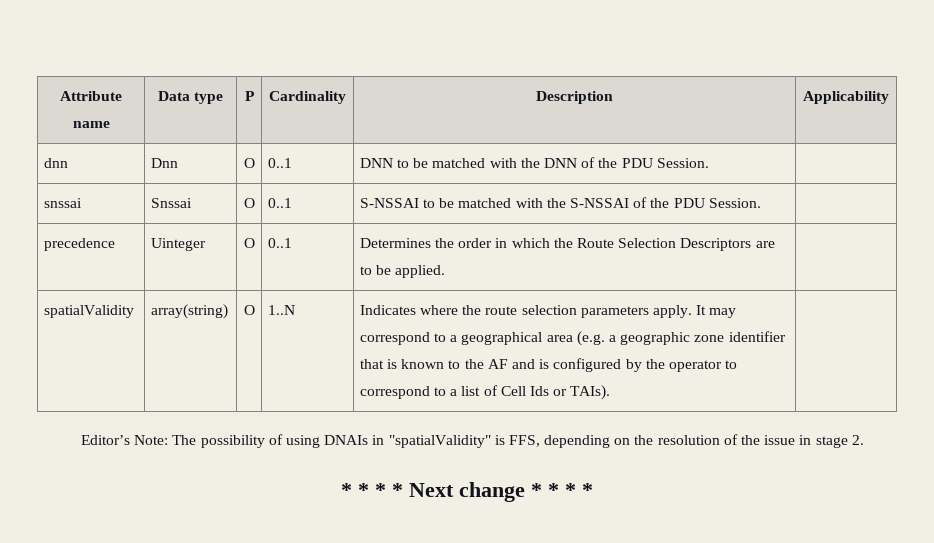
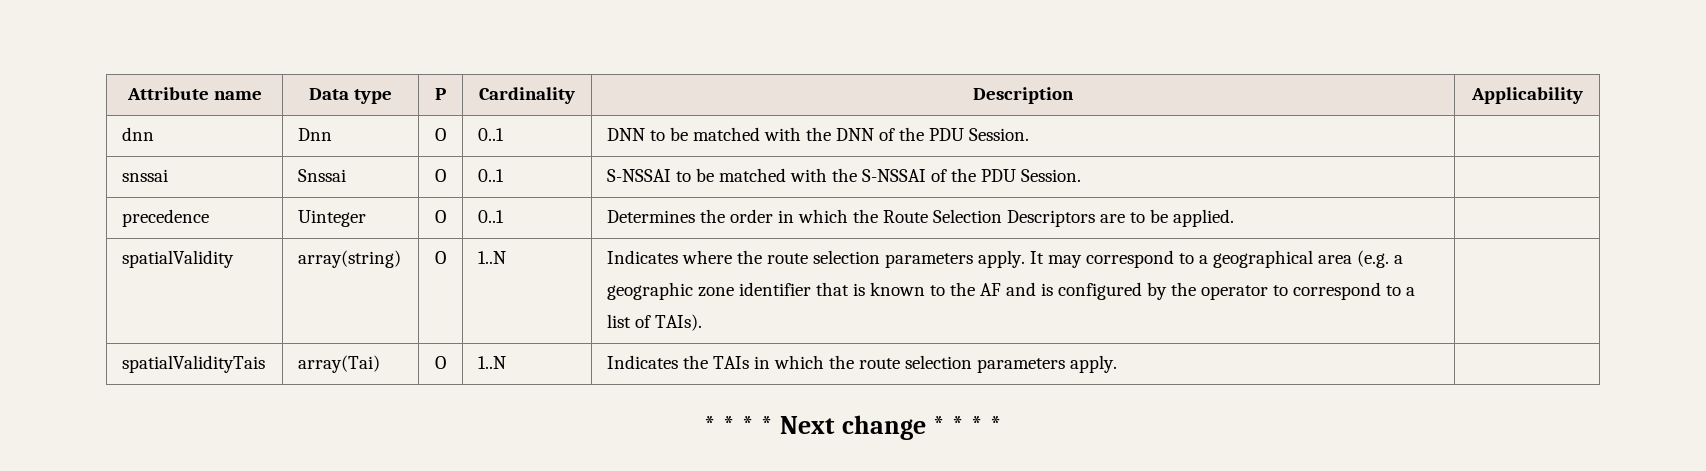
[500,385,611,400] [81,434,864,448] Cell Ids or TAIs). | // Editor’s Note: The possibility of using DNAIs in "spatialValidity" is FFS, depending on the resolution of the issue in stage 2. -> [655,314,703,331] [122,355,266,373] [298,355,381,373] [435,356,446,369] [478,356,507,369] [607,355,1118,373] TAIs). | // spatialValidityTais | array(Tai) | O | 1..N | Indicates the TAIs in which the route selection parameters apply. |

